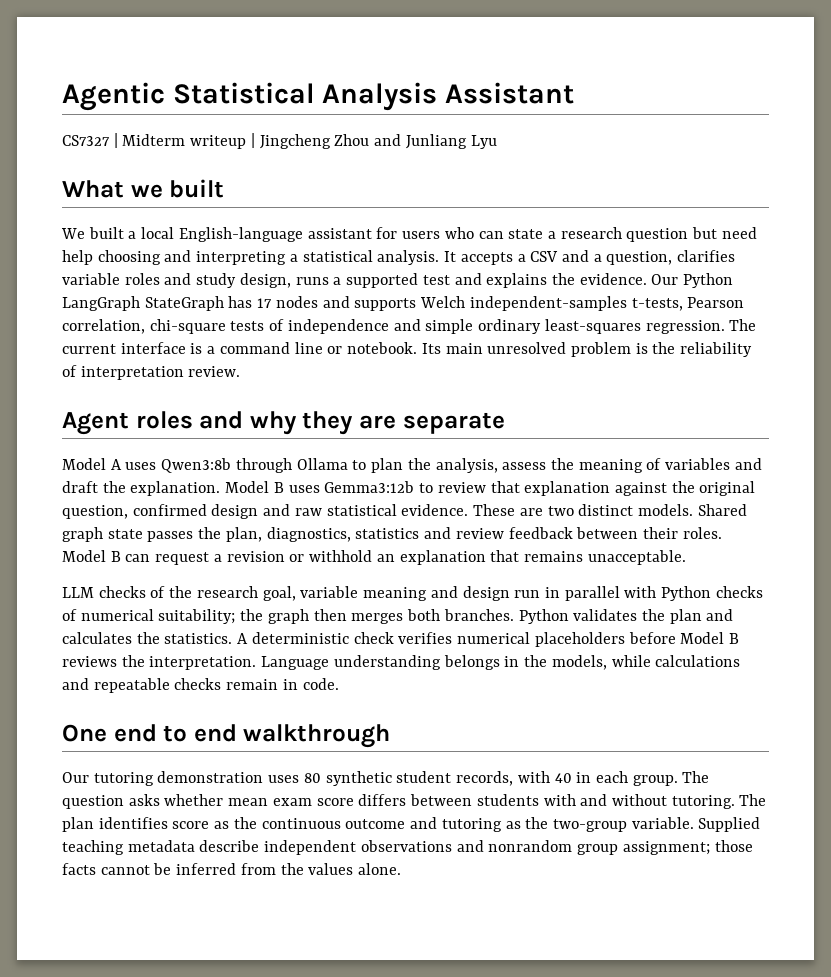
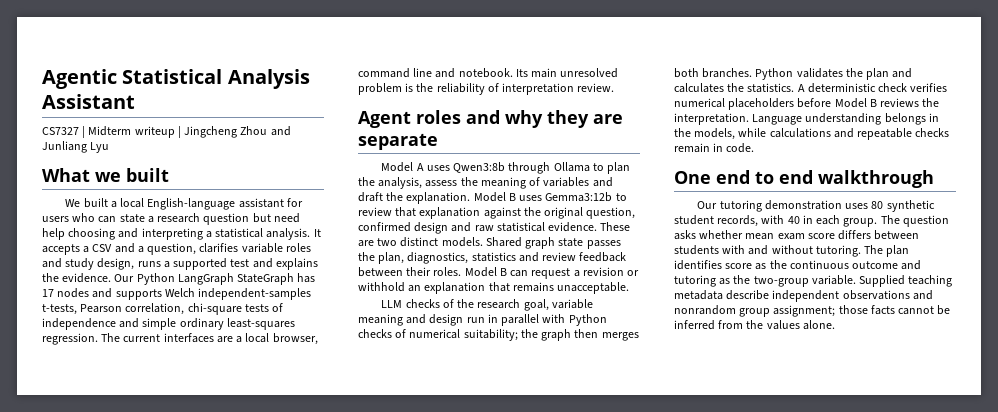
[120,342,216,354] interface is a -> [163,333,318,345] interfaces are a local browser,
[327,346,343,354] or -> [435,68,456,78] and

